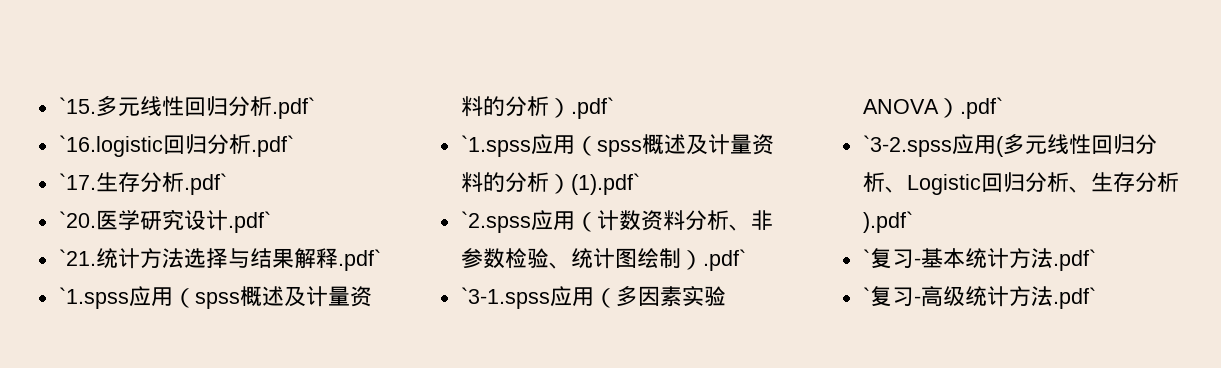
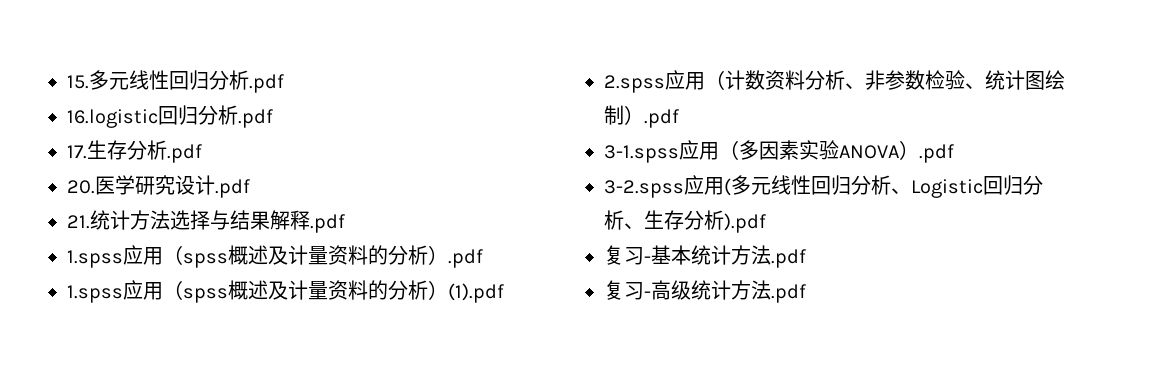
[58,96,315,119] [58,134,294,157] [58,172,227,195] [58,211,96,228] `15.多元线性回归分析.pdf` // `16.logistic回归分析.pdf` // `17.生存分析.pdf` // `20. -> [67,70,284,93] [67,105,273,128] [67,140,202,163] [67,180,95,194] 15.多元线性回归分析.pdf // 16.logistic回归分析.pdf // 17.生存分析.pdf // 20.
[227,211,271,233] [58,249,96,266] .pdf` // `21. -> [215,179,250,198] [67,215,90,229] .pdf // 21.
[337,249,381,271] [58,286,372,309] [460,96,614,119] [460,134,774,157] [460,172,640,195] [460,211,531,233] .pdf` // `1.spss应用（spss概述及计量资料的分析）.pdf` // `1.spss应用（spss概述及计量资料的分析）(1).pdf` // `2.spss -> [310,214,345,233] [67,245,483,268] [67,280,504,303] [604,75,665,93] .pdf // 1.spss应用（spss概述及计量资料的分析）.pdf // 1.spss应用（spss概述及计量资料的分析）(1).pdf // 2.spss
[702,249,746,271] [460,287,550,309] .pdf` // `3-1.spss -> [644,109,679,128] [604,145,679,163] .pdf // 3-1.spss
[959,97,1003,119] [862,135,952,157] .pdf` // `3-2.spss -> [919,144,954,163] [604,180,684,198] .pdf // 3-2.spss
[862,211,913,233] [862,249,870,266] ).pdf` // ` -> [724,213,766,233] ).pdf //
[1052,249,1096,271] [862,287,870,304] .pdf` // ` -> [771,249,806,268] .pdf //
[1052,287,1096,309] .pdf` -> [771,284,806,303] .pdf

